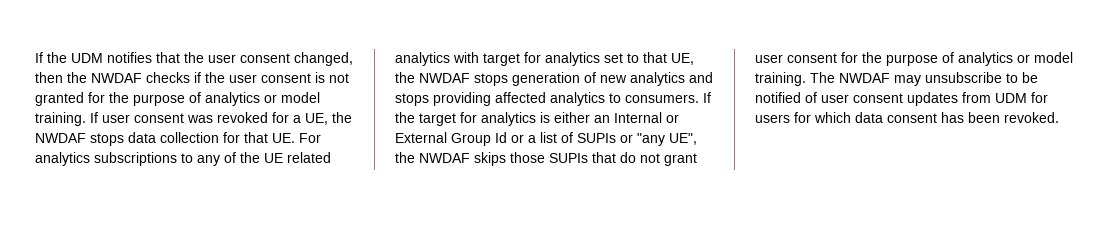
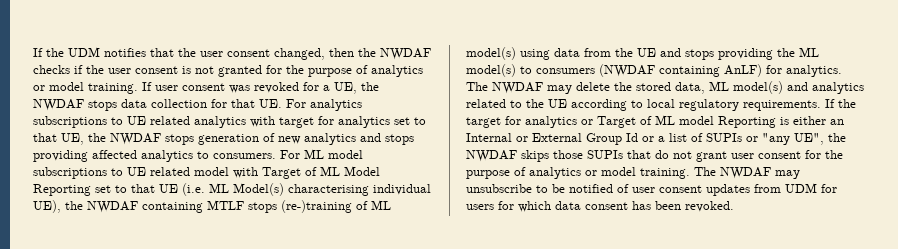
[197,152,260,166] any of the -> (123, 121) none
(699, 98) none -> [280,149,363,159] [33,166,380,179] [33,183,431,196] [33,200,391,213] [466,47,819,60] [466,64,842,77] [466,81,864,94] [466,99,821,111] For ML model subscriptions to UE related model with Target of ML Model Reporting set to that UE (i.e. ML Model(s) characterising individual UE), the NWDAF containing MTLF stops (re-)training of ML model(s) using data from the UE and stops providing the ML model(s) to consumers (NWDAF containing AnLF) for analytics. The NWDAF may delete the stored data, ML model(s) and analytics related to the UE according to local regulatory requirements.
(536, 119) none -> [581,115,776,128] or Target of ML model Reporting

